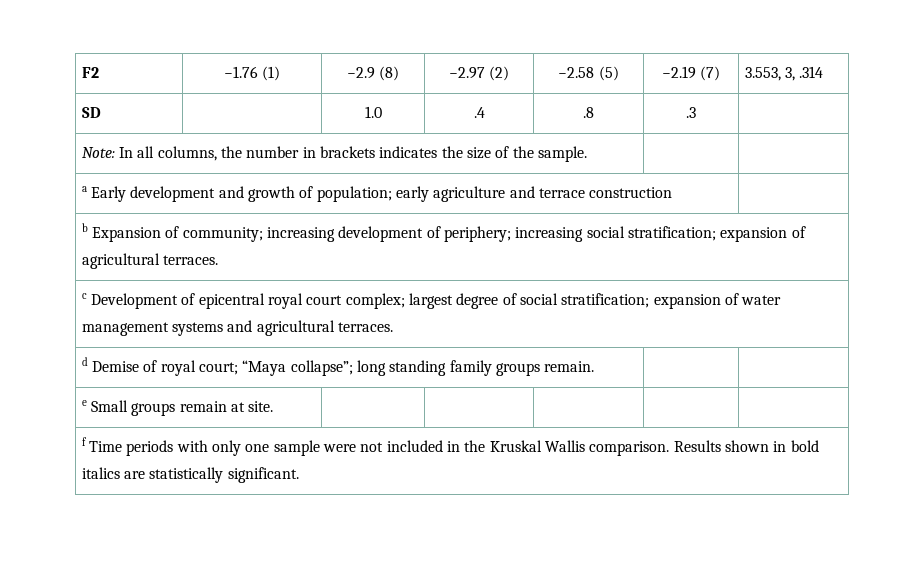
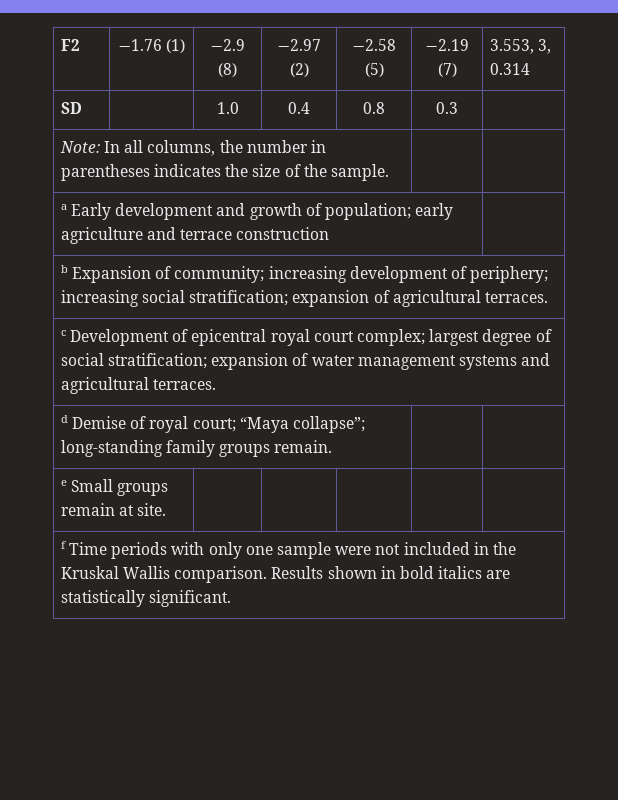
[799,66,824,78] .314 -> [489,63,530,75] 0.314
[473,107,485,118] [583,107,594,118] [686,107,696,118] .4 | .8 | .3 -> [288,102,310,114] [363,102,385,114] [436,102,458,114] 0.4 | 0.8 | 0.3
[320,146,376,158] brackets -> [60,164,150,181] parentheses
[357,360,447,376] long standing -> [60,440,163,457] long-standing

